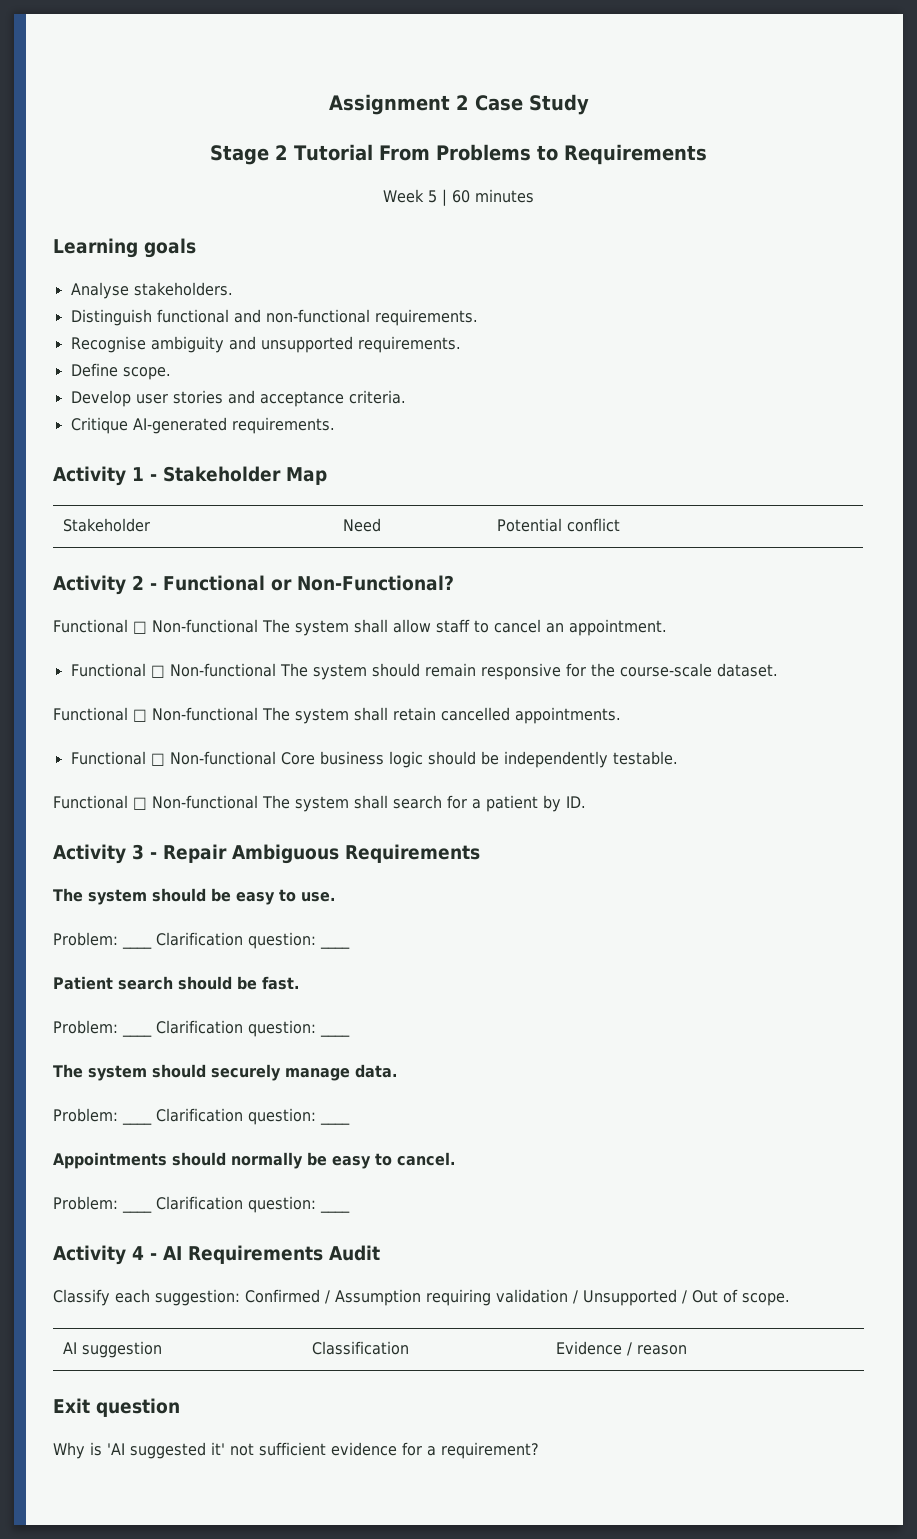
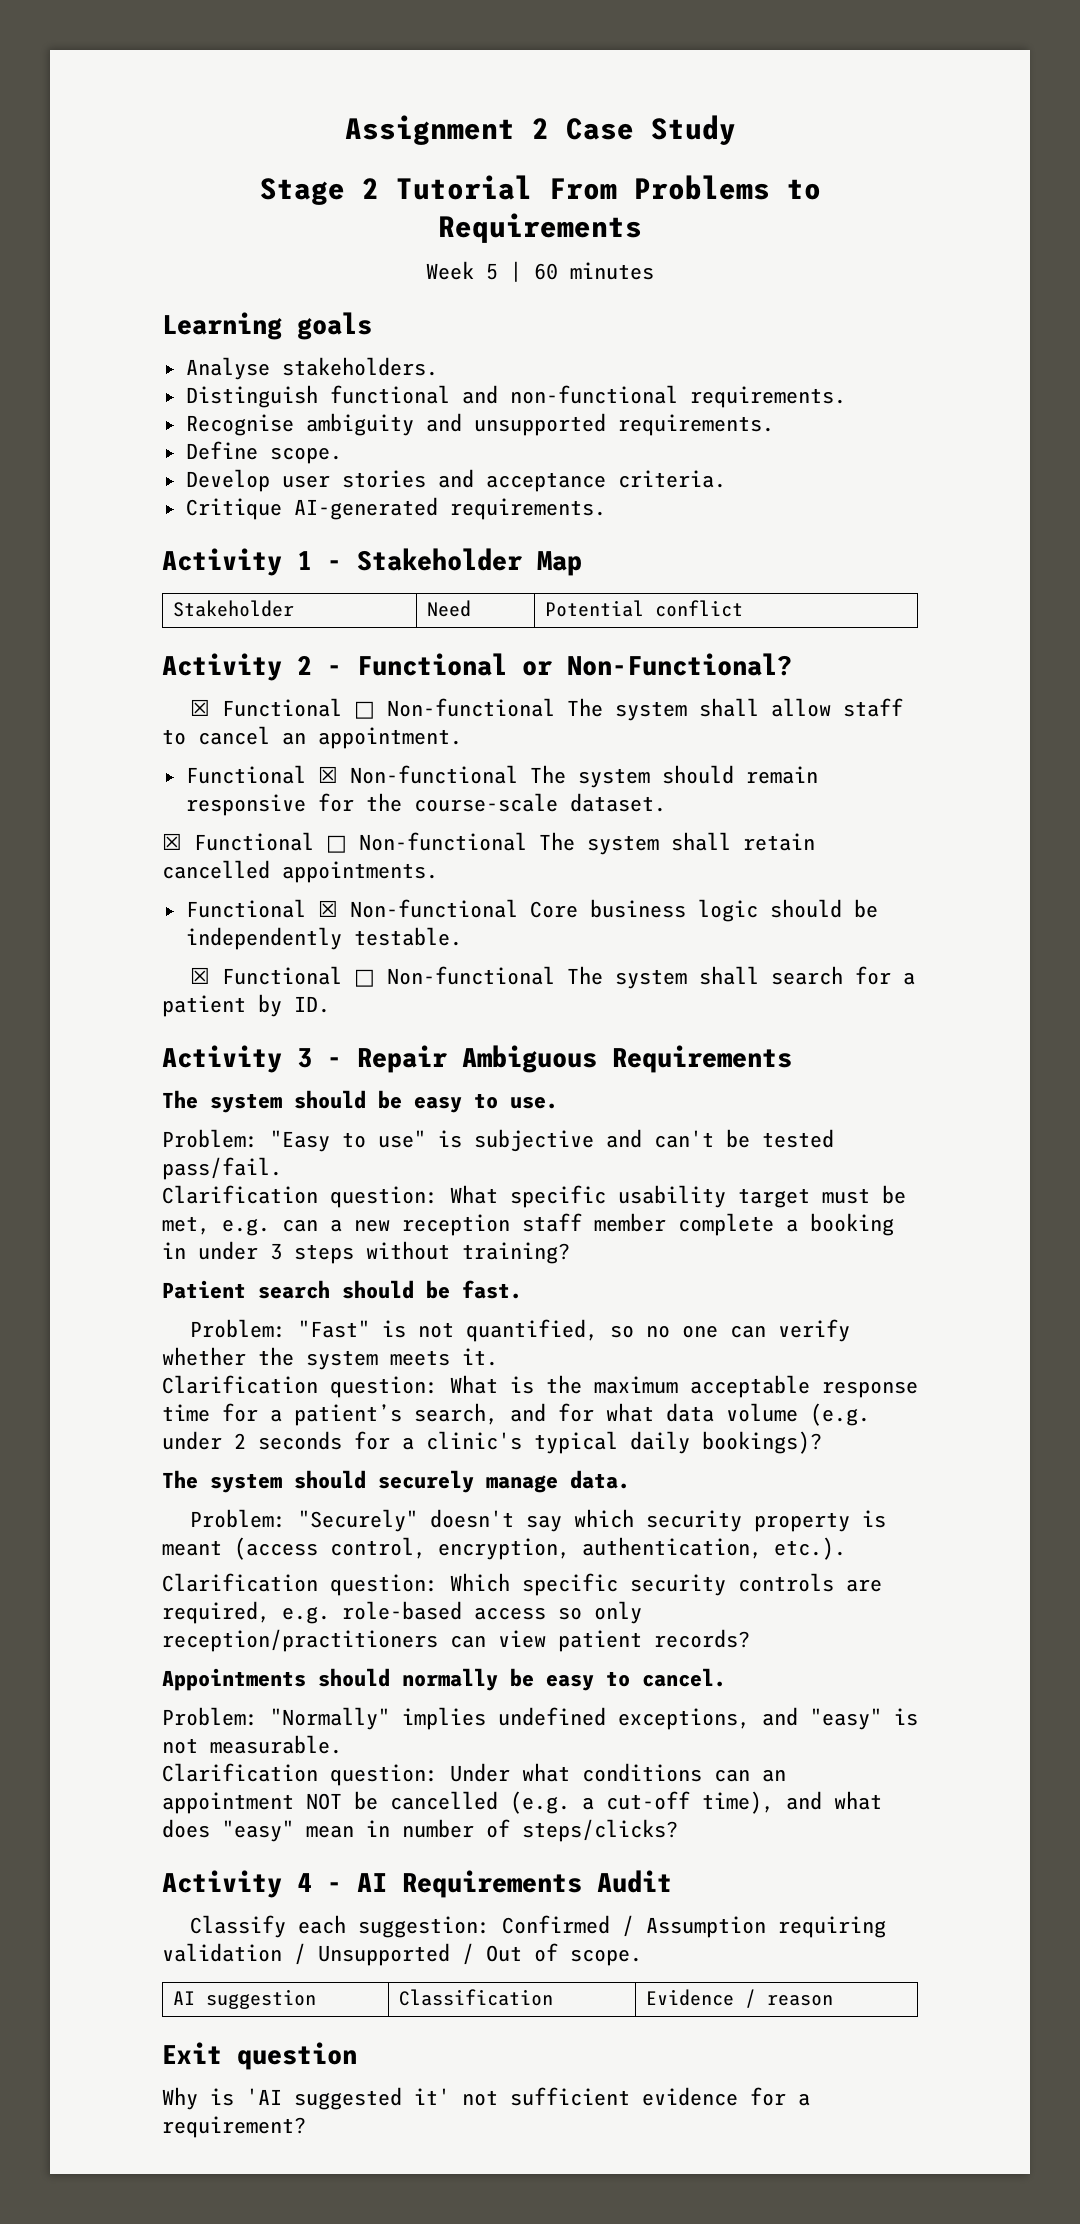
(454, 583) none -> [190,699,211,716] ☒
[150,665,165,678] □ -> [317,766,338,783] ☒
(778, 670) none -> [162,833,182,850] ☒
[150,753,165,766] □ -> [317,900,338,917] ☒
(678, 758) none -> [190,967,211,984] ☒
[122,932,350,949] ____ Clarification question: ____ -> [270,1129,834,1152] [162,1157,282,1180] [162,1185,906,1208] [162,1213,894,1236] [162,1241,570,1264] "Easy to use" is subjective and can't be tested pass/fail. // Clarification question: What specific usability target must be met, e.g. can a new reception staff member complete a booking in under 3 steps without training?
[122,1020,350,1037] ____ Clarification question: ____ -> [298,1319,851,1342] [162,1347,498,1370] [162,1375,918,1398] [162,1403,870,1426] [162,1431,822,1454] "Fast" is not quantified, so no one can verify whether the system meets it. // Clarification question: What is the maximum acceptable response time for a patient’s search, and for what data volume (e.g. under 2 seconds for a clinic's typical daily bookings)?
[122,1108,350,1125] ____ Clarification question: ____ -> [298,1509,887,1532] [162,1537,846,1560] [162,1573,882,1596] [162,1601,642,1624] [162,1629,750,1652] "Securely" doesn't say which security property is meant (access control, encryption, authentication, etc.). // Clarification question: Which specific security controls are required, e.g. role-based access so only reception/practitioners can view patient records?
[122,1196,350,1213] ____ Clarification question: ____ -> [270,1707,918,1730] [162,1735,342,1754] [162,1763,786,1786] [162,1791,882,1814] [162,1819,678,1842] "Normally" implies undefined exceptions, and "easy" is not measurable. // Clarification question: Under what conditions can an appointment NOT be cancelled (e.g. a cut-off time), and what does "easy" mean in number of steps/clicks?

